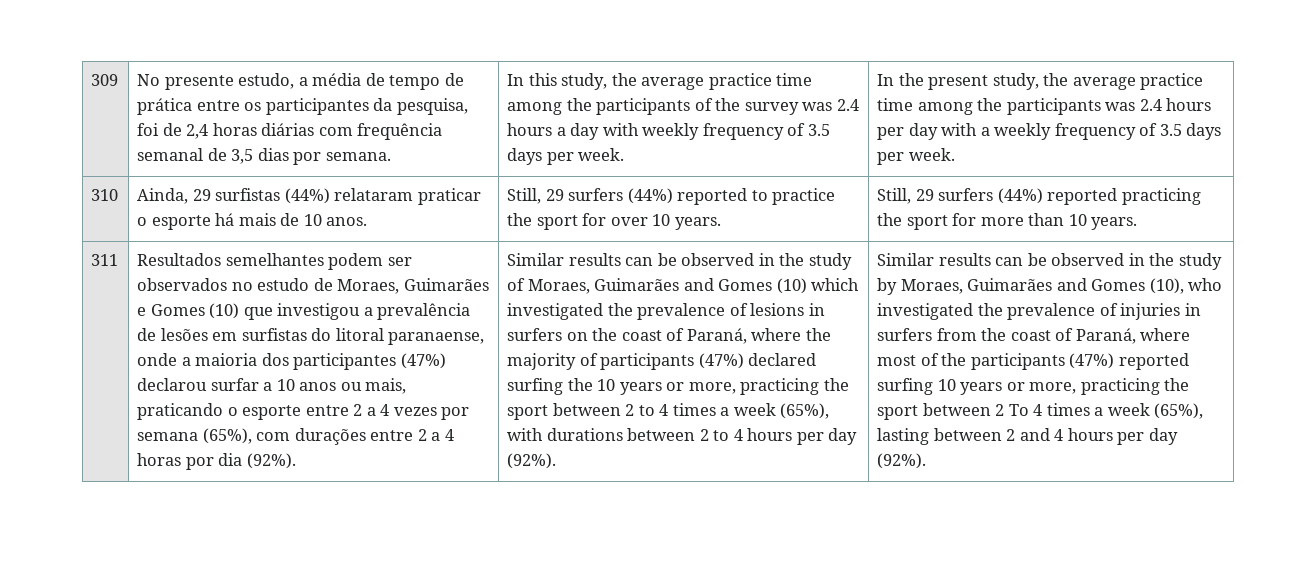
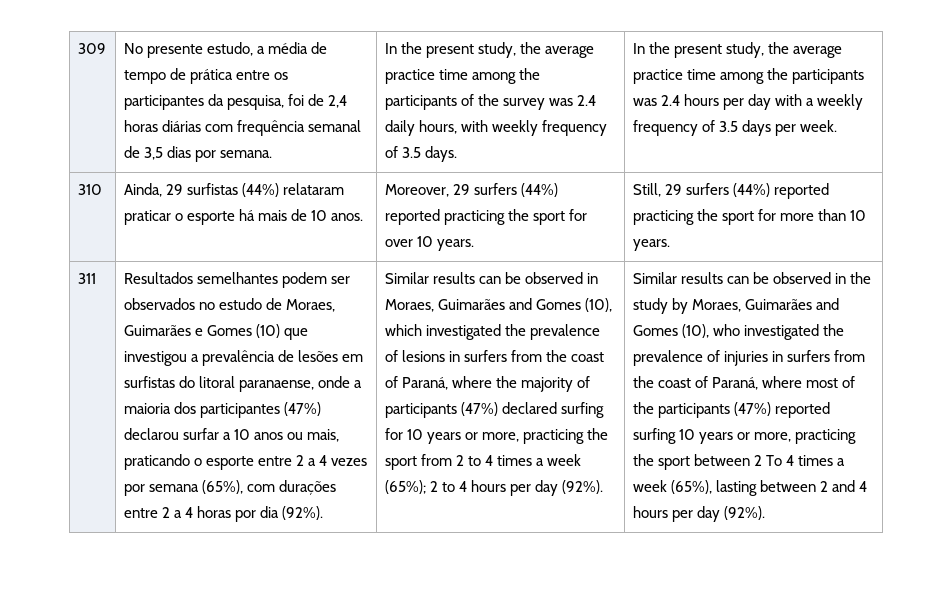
[528,73,557,86] this -> [400,42,475,58] the present
[507,123,600,140] hours a day -> [384,120,457,136] daily hours,
[507,148,625,165] days per week. -> [425,146,458,162] days.
[507,188,836,205] Still, 29 surfers (44%) reported to practice -> [384,183,559,197] [384,209,505,225] Moreover, 29 surfers (44%) reported practicing
[779,253,852,270] [507,278,807,294] the study of Moraes, Guimarães and Gomes (10) -> [384,298,613,312] Moraes, Guimarães and Gomes (10),
[566,332,588,341] on -> [511,350,543,362] from
[567,378,849,395] [507,403,621,420] the 10 years or more, practicing the sport between -> [384,428,609,444] [384,454,452,470] for 10 years or more, practicing the sport from
[779,403,829,419] [507,428,696,441] (65%), with durations between -> [384,480,426,494] (65%);

